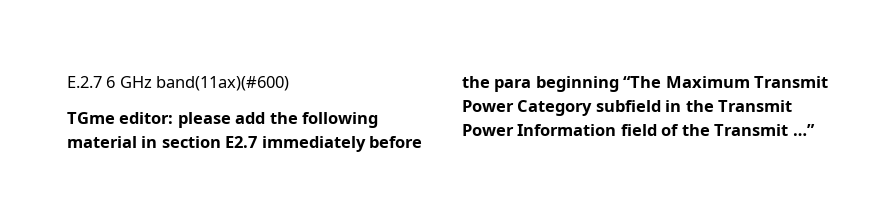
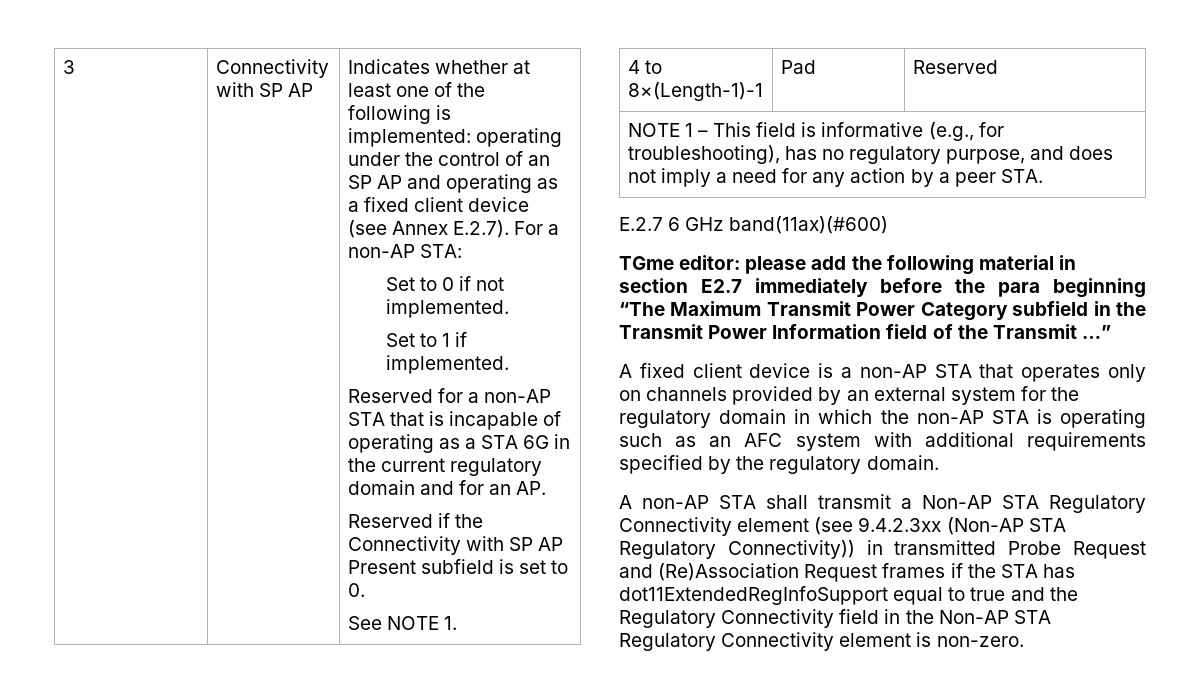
(67, 82) none -> [62,60,75,74] [215,59,329,78] [215,82,313,97] [347,59,530,74] [347,82,486,97] [347,105,451,124] [347,128,562,147] [347,151,551,166] [347,174,559,193] [347,197,530,212] [347,220,560,238] [347,244,462,258] [385,276,505,291] [385,299,509,318] [385,332,468,347] [385,355,509,374] [347,388,552,403] [347,411,562,430] [347,434,571,453] [347,458,542,476] [347,480,547,495] [347,513,483,528] [347,536,564,555] [347,559,569,574] [347,583,365,597] [347,616,457,630] [627,60,662,74] [627,82,763,101] [780,60,816,74] [912,60,998,74] [627,122,1004,141] [627,145,1114,164] [627,168,1043,187] 3 | Connectivity with SP AP | Indicates whether at least one of the following is implemented: operating under the control of an SP AP and operating as a fixed client device (see Annex E.2.7). For a non-AP STA: // Set to 0 if not implemented. // Set to 1 if implemented. // Reserved for a non-AP STA that is incapable of operating as a STA 6G in the current regulatory domain and for an AP. // Reserved if the Connectivity with SP AP Present subfield is set to 0. // See NOTE 1. // 4 to 8×(Length-1)-1 | Pad | Reserved // NOTE 1 – This field is informative (e.g., for troubleshooting), has no regulatory purpose, and does not imply a need for any action by a peer STA. //
(815, 130) none -> [619,363,1146,382] [619,386,1080,405] [619,409,1146,428] [619,432,1146,451] [619,455,939,474] [619,494,1146,513] [619,517,1066,536] [619,540,1146,559] [619,563,1075,582] [619,586,1078,605] [619,609,1051,628] [619,632,1024,651] // A fixed client device is a non-AP STA that operates only on channels provided by an external system for the regulatory domain in which the non-AP STA is operating such as an AFC system with additional requirements specified by the regulatory domain. // A non-AP STA shall transmit a Non-AP STA Regulatory Connectivity element (see 9.4.2.3xx (Non-AP STA Regulatory Connectivity)) in transmitted Probe Request and (Re)Association Request frames if the STA has dot11ExtendedRegInfoSupport equal to true and the Regulatory Connectivity field in the Non-AP STA Regulatory Connectivity element is non-zero.

